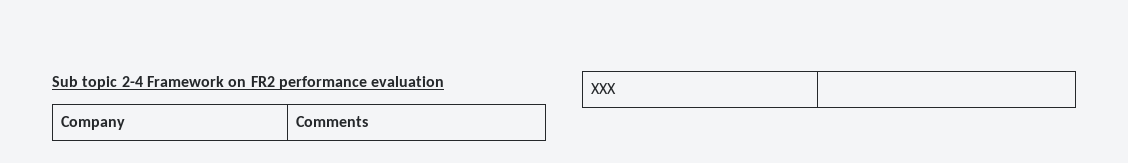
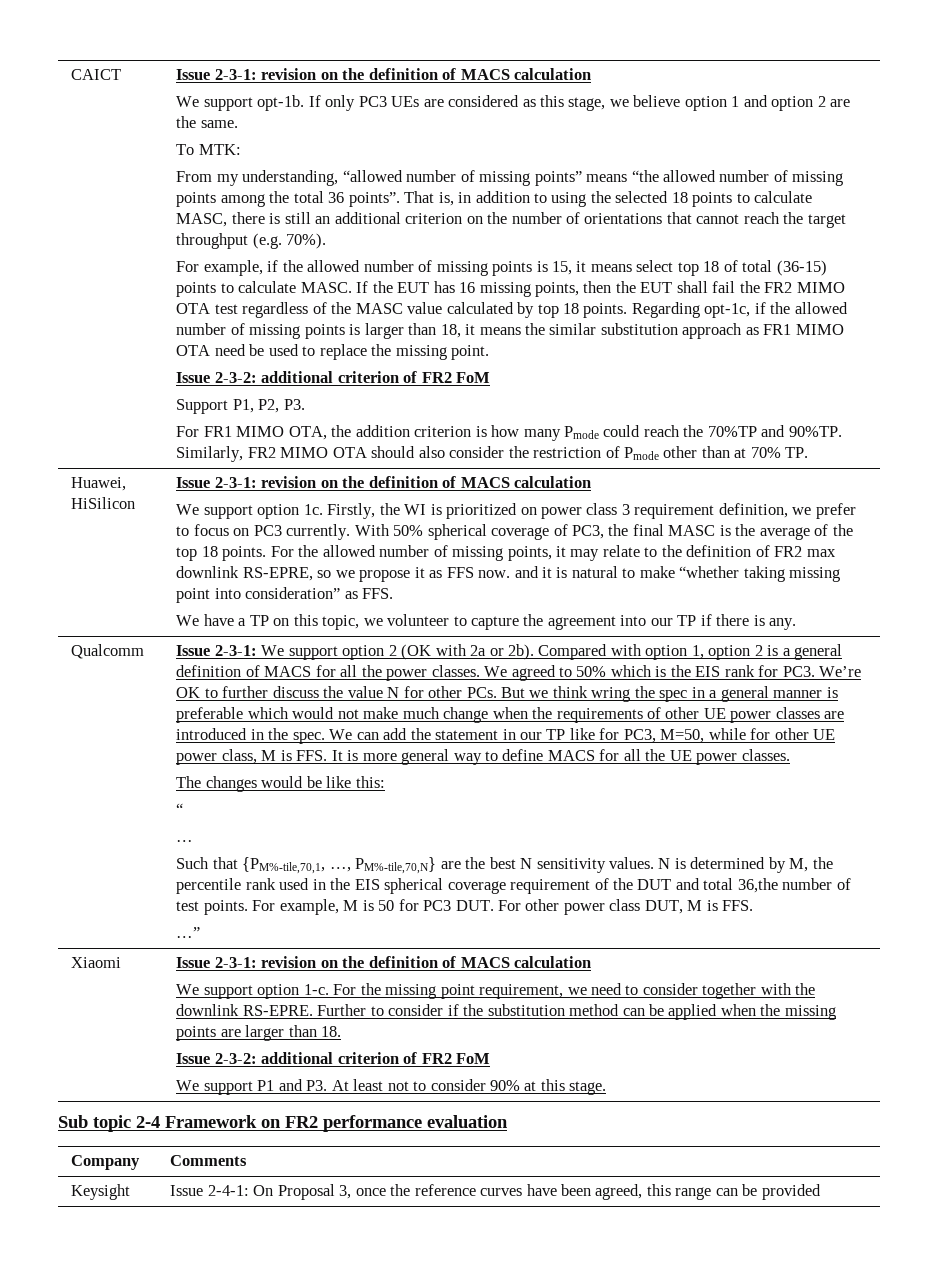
(52, 81) none -> [71,69,122,80] [176,68,592,80] [176,95,851,111] [176,116,238,128] [176,144,241,155] [176,170,844,186] [176,191,813,207] [176,212,846,228] [176,233,327,249] [176,260,827,276] [176,281,845,297] [176,302,848,318] [176,323,844,339] [176,344,490,360] [176,371,491,383] [176,399,305,414] [176,425,842,441] [176,446,809,462] [71,477,127,491] [71,497,136,509] [176,476,592,488] [176,503,856,519] [176,524,853,540] [176,545,836,561] [176,566,841,582] [176,587,394,603] [176,614,797,630] [71,644,145,659] [176,644,843,660] [176,665,862,681] [176,686,838,702] [176,707,845,723] [176,728,836,744] [176,749,790,765] [176,776,385,792] [176,803,184,815] [176,840,194,842] [176,857,833,874] [176,878,851,894] [176,899,754,915] [176,927,201,938] [71,957,122,968] [176,956,592,968] [176,983,816,999] [176,1004,836,1020] [176,1025,342,1041] [176,1052,491,1064] [176,1079,607,1095] CAICT | Issue 2-3-1: revision on the definition of MACS calculation // We support opt-1b. If only PC3 UEs are considered as this stage, we believe option 1 and option 2 are the same. // To MTK: // From my understanding, “allowed number of missing points” means “the allowed number of missing points among the total 36 points”. That is, in addition to using the selected 18 points to calculate MASC, there is still an additional criterion on the number of orientations that cannot reach the target throughput (e.g. 70%). // For example, if the allowed number of missing points is 15, it means select top 18 of total (36-15) points to calculate MASC. If the EUT has 16 missing points, then the EUT shall fail the FR2 MIMO OTA test regardless of the MASC value calculated by top 18 points. Regarding opt-1c, if the allowed number of missing points is larger than 18, it means the similar substitution approach as FR1 MIMO OTA need be used to replace the missing point. // Issue 2-3-2: additional criterion of FR2 FoM // Support P1, P2, P3. // For FR1 MIMO OTA, the addition criterion is how many Pmode could reach the 70%TP and 90%TP. Similarly, FR2 MIMO OTA should also consider the restriction of Pmode other than at 70% TP. // Huawei, HiSilicon | Issue 2-3-1: revision on the definition of MACS calculation // We support option 1c. Firstly, the WI is prioritized on power class 3 requirement definition, we prefer to focus on PC3 currently. With 50% spherical coverage of PC3, the final MASC is the average of the top 18 points. For the allowed number of missing points, it may relate to the definition of FR2 max downlink RS-EPRE, so we propose it as FFS now. and it is natural to make “whether taking missing point into consideration” as FFS. // We have a TP on this topic, we volunteer to capture the agreement into our TP if there is any. // Qualcomm | Issue 2-3-1: We support option 2 (OK with 2a or 2b). Compared with option 1, option 2 is a general definition of MACS for all the power classes. We agreed to 50% which is the EIS rank for PC3. We’re OK to further discuss the value N for other PCs. But we think wring the spec in a general manner is preferable which would not make much change when the requirements of other UE power classes are introduced in the spec. We can add the statement in our TP like for PC3, M=50, while for other UE power class, M is FFS. It is more general way to define MACS for all the UE power classes. // The changes would be like this: // “ // … // Such that {PM%-tile,70,1, …, PM%-tile,70,N} are the best N sensitivity values. N is determined by M, the percentile rank used in the EIS spherical coverage requirement of the DUT and total 36,the number of test points. For example, M is 50 for PC3 DUT. For other power class DUT, M is FFS. // …” // Xiaomi | Issue 2-3-1: revision on the definition of MACS calculation // We support option 1-c. For the missing point requirement, we need to consider together with the downlink RS-EPRE. Further to consider if the substitution method can be applied when the missing points are larger than 18. // Issue 2-3-2: additional criterion of FR2 FoM // We support P1 and P3. At least not to consider 90% at this stage. //
[590,83,616,94] XXX | -> [71,1184,131,1200] [170,1184,821,1200] Keysight | Issue 2-4-1: On Proposal 3, once the reference curves have been agreed, this range can be provided

